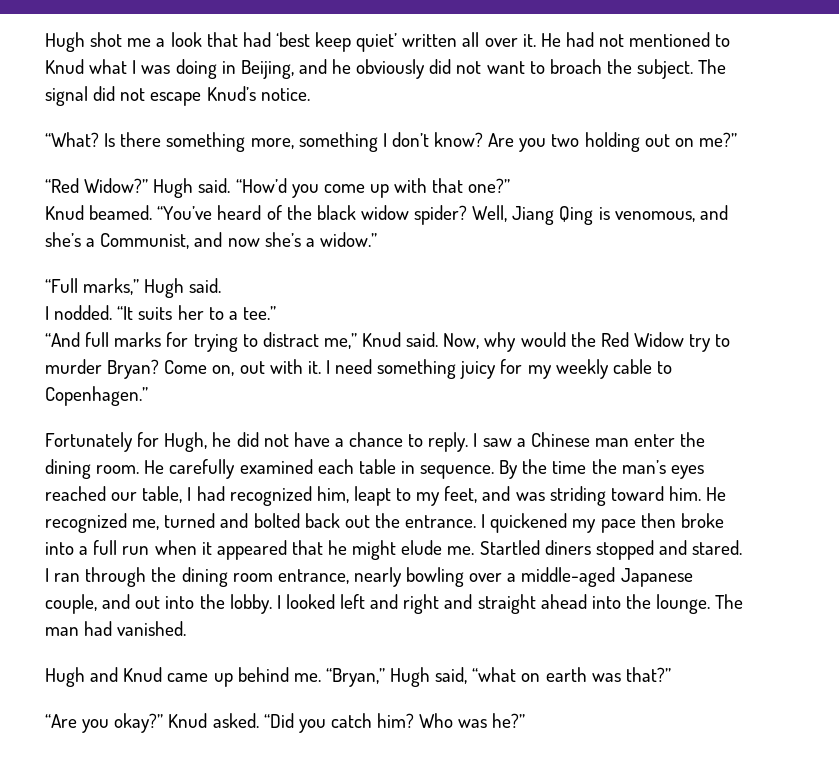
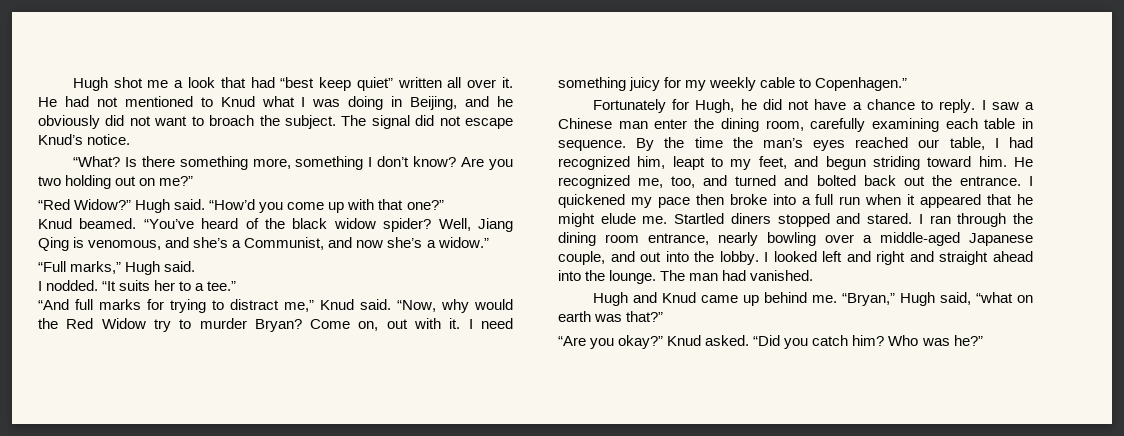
[275,32,398,52] ‘best keep quiet’ -> [280,77,393,91] “best keep quiet”
[443,333,480,349] Now, -> [397,300,436,312] “Now,
[96,459,313,479] room. He carefully examined -> [765,118,939,132] room, carefully examining
[515,492,545,501] was -> [825,156,866,170] begun
(160, 524) none -> [671,175,728,188] too, and

